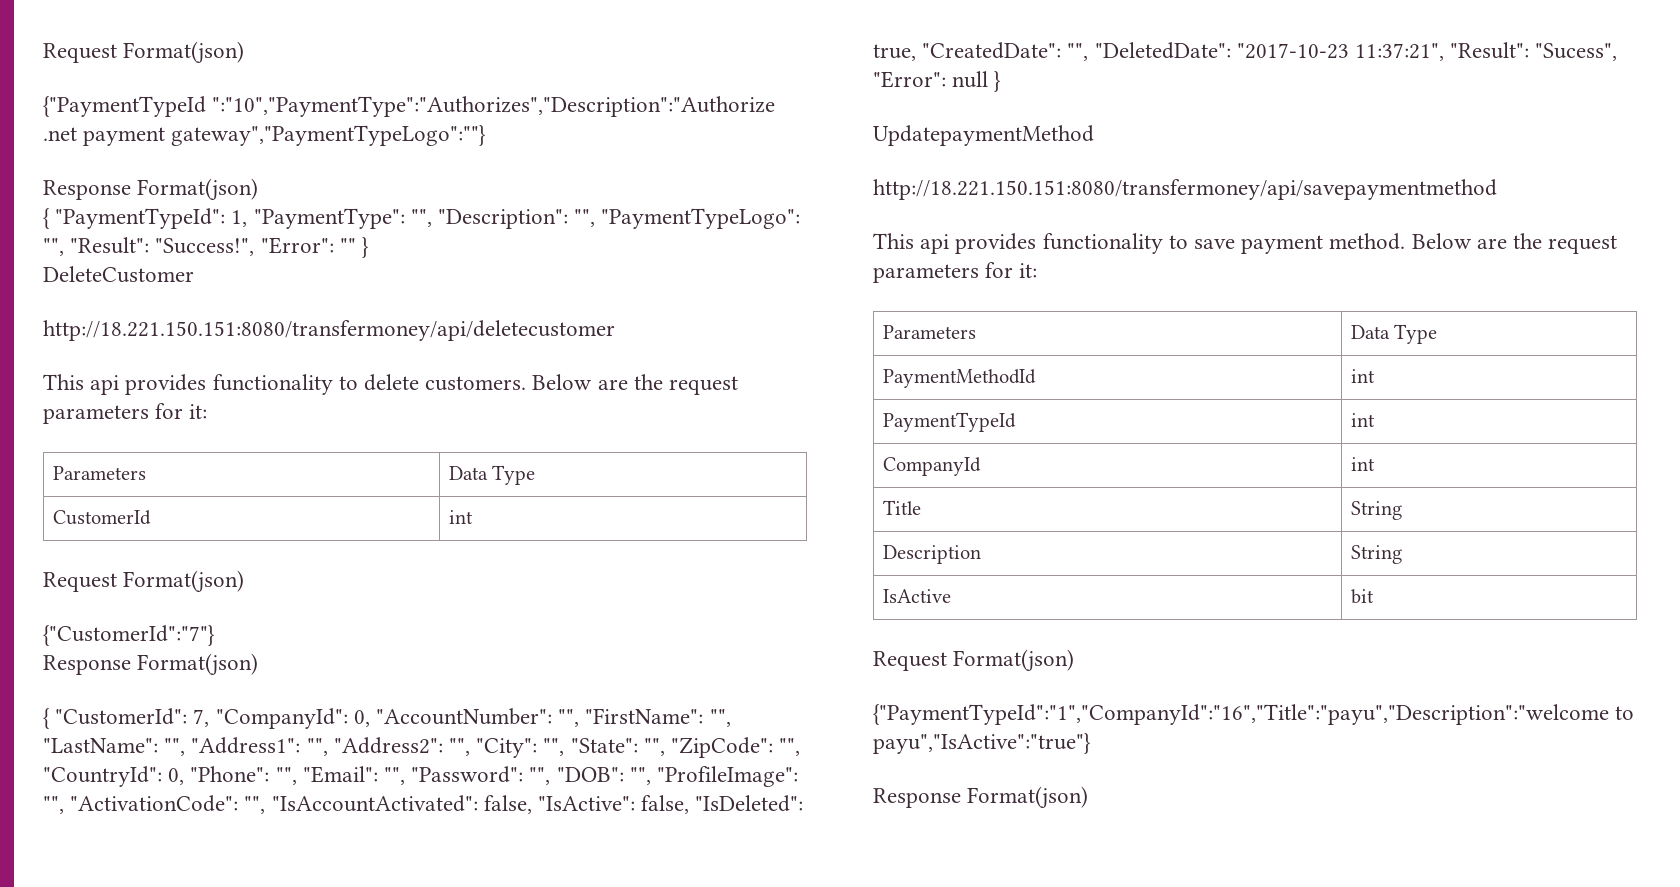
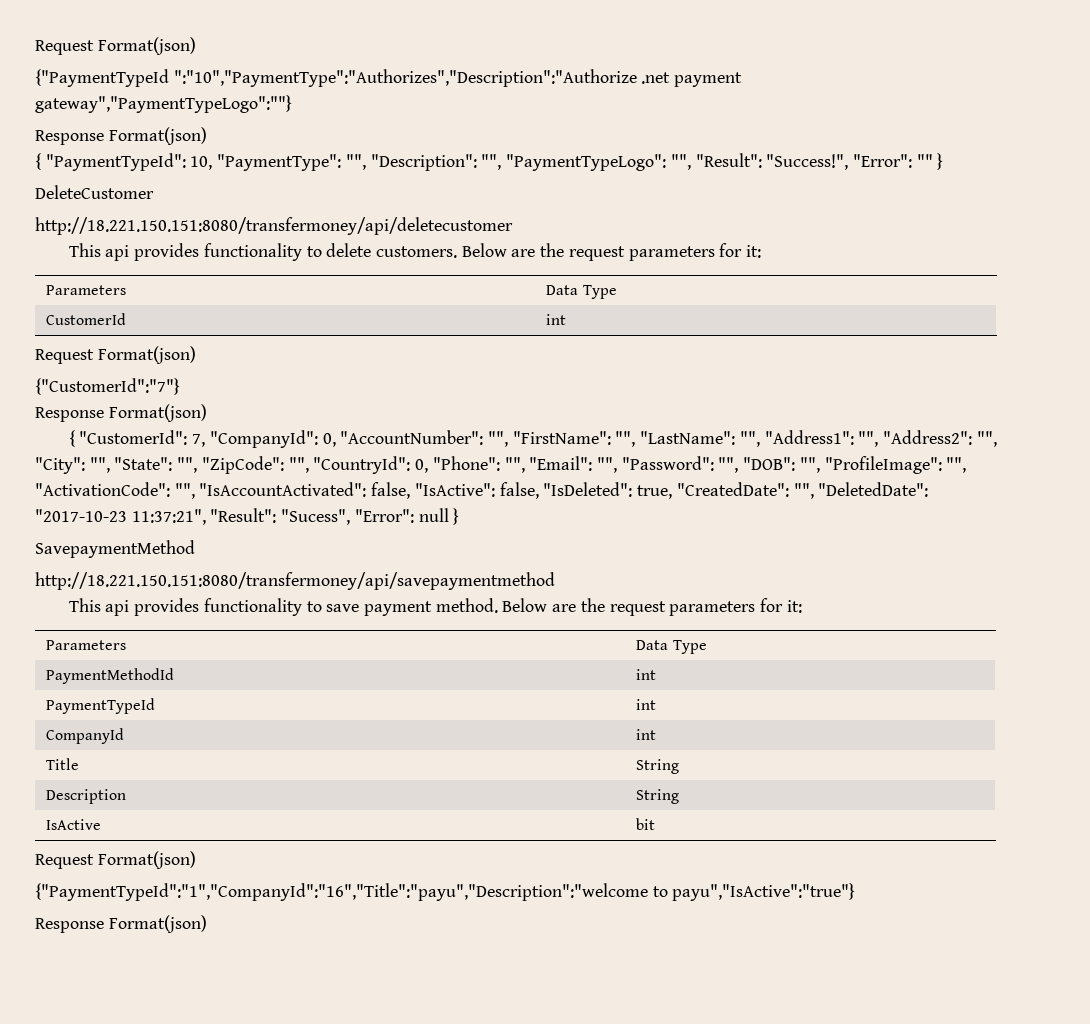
[231,210,248,227] 1, -> [190,156,213,170] 10,
[873,125,1094,146] UpdatepaymentMethod -> [35,540,195,558] SavepaymentMethod

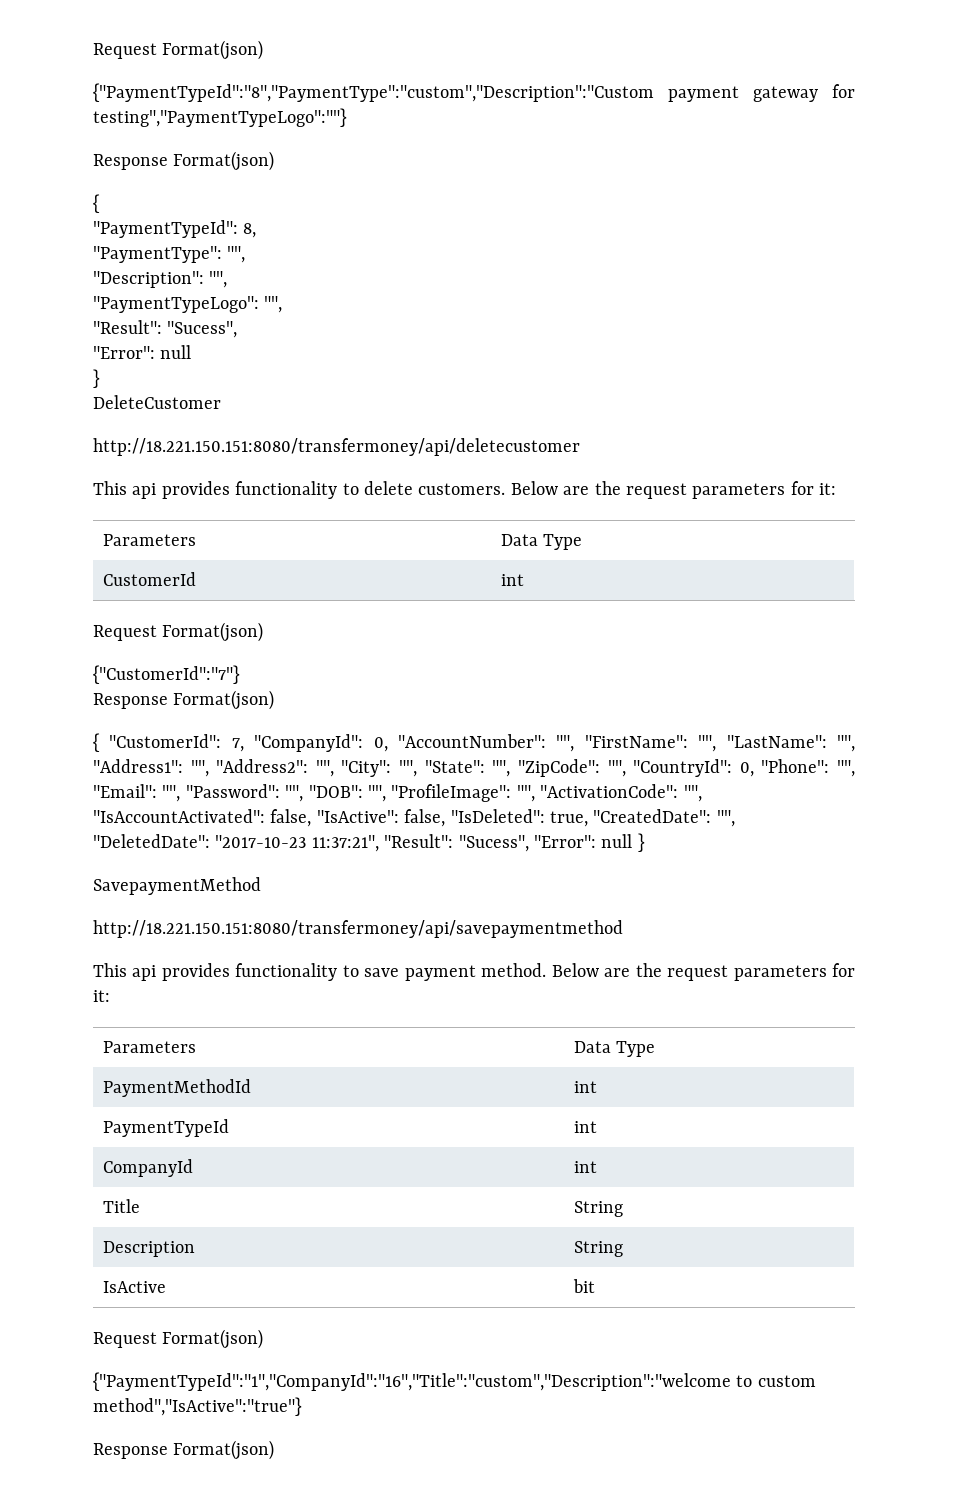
[35,37,196,55] [35,69,743,87] [35,95,292,113] [35,127,207,145] [35,153,213,171] Request Format(json) // {"PaymentTypeId ":"10","PaymentType":"Authorizes","Description":"Authorize .net payment gateway","PaymentTypeLogo":""} // Response Format(json) // { "PaymentTypeId": 10, -> [93,40,264,60] [93,83,855,102] [93,108,347,127] [93,151,275,171] [93,194,100,213] [93,220,257,238] Request Format(json) // {"PaymentTypeId":"8","PaymentType":"custom","Description":"Custom payment gateway for testing","PaymentTypeLogo":""} // Response Format(json) // { // "PaymentTypeId": 8, //
(366, 162) none -> (246, 254) //
(502, 162) none -> (228, 279) //
[695,153,933,170] "Result": "Success!", "Error": "" -> [93,320,238,338] [93,345,192,359] // "Result": "Sucess", // "Error": null //
[35,883,856,901] {"PaymentTypeId":"1","CompanyId":"16","Title":"payu","Description":"welcome to payu","IsActive":"true"} -> [93,1372,816,1391] [93,1397,302,1416] {"PaymentTypeId":"1","CompanyId":"16","Title":"custom","Description":"welcome to custom method","IsActive":"true"}

